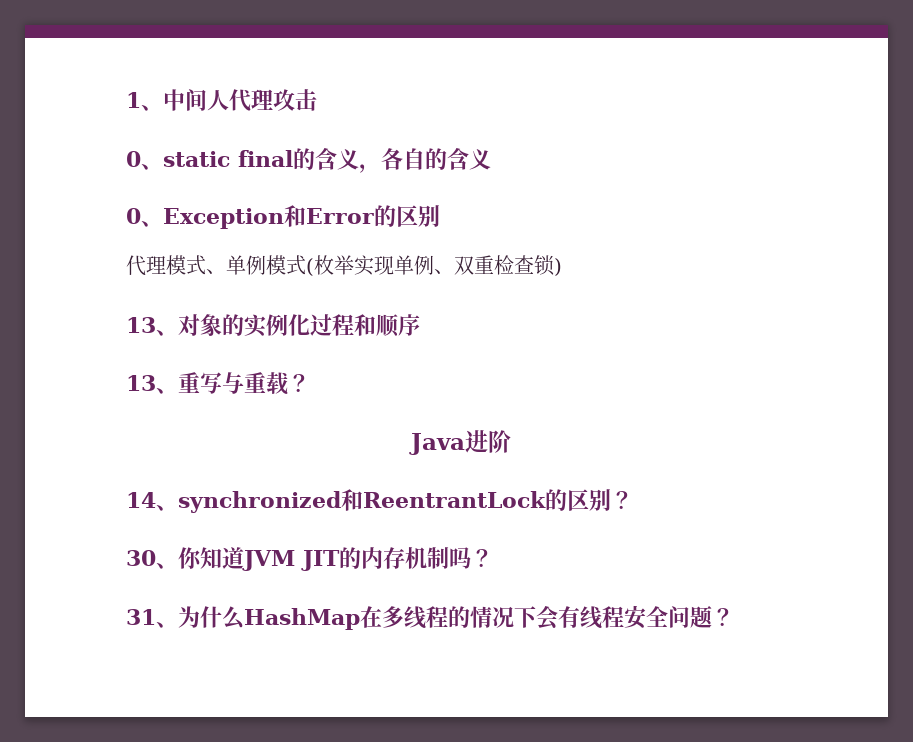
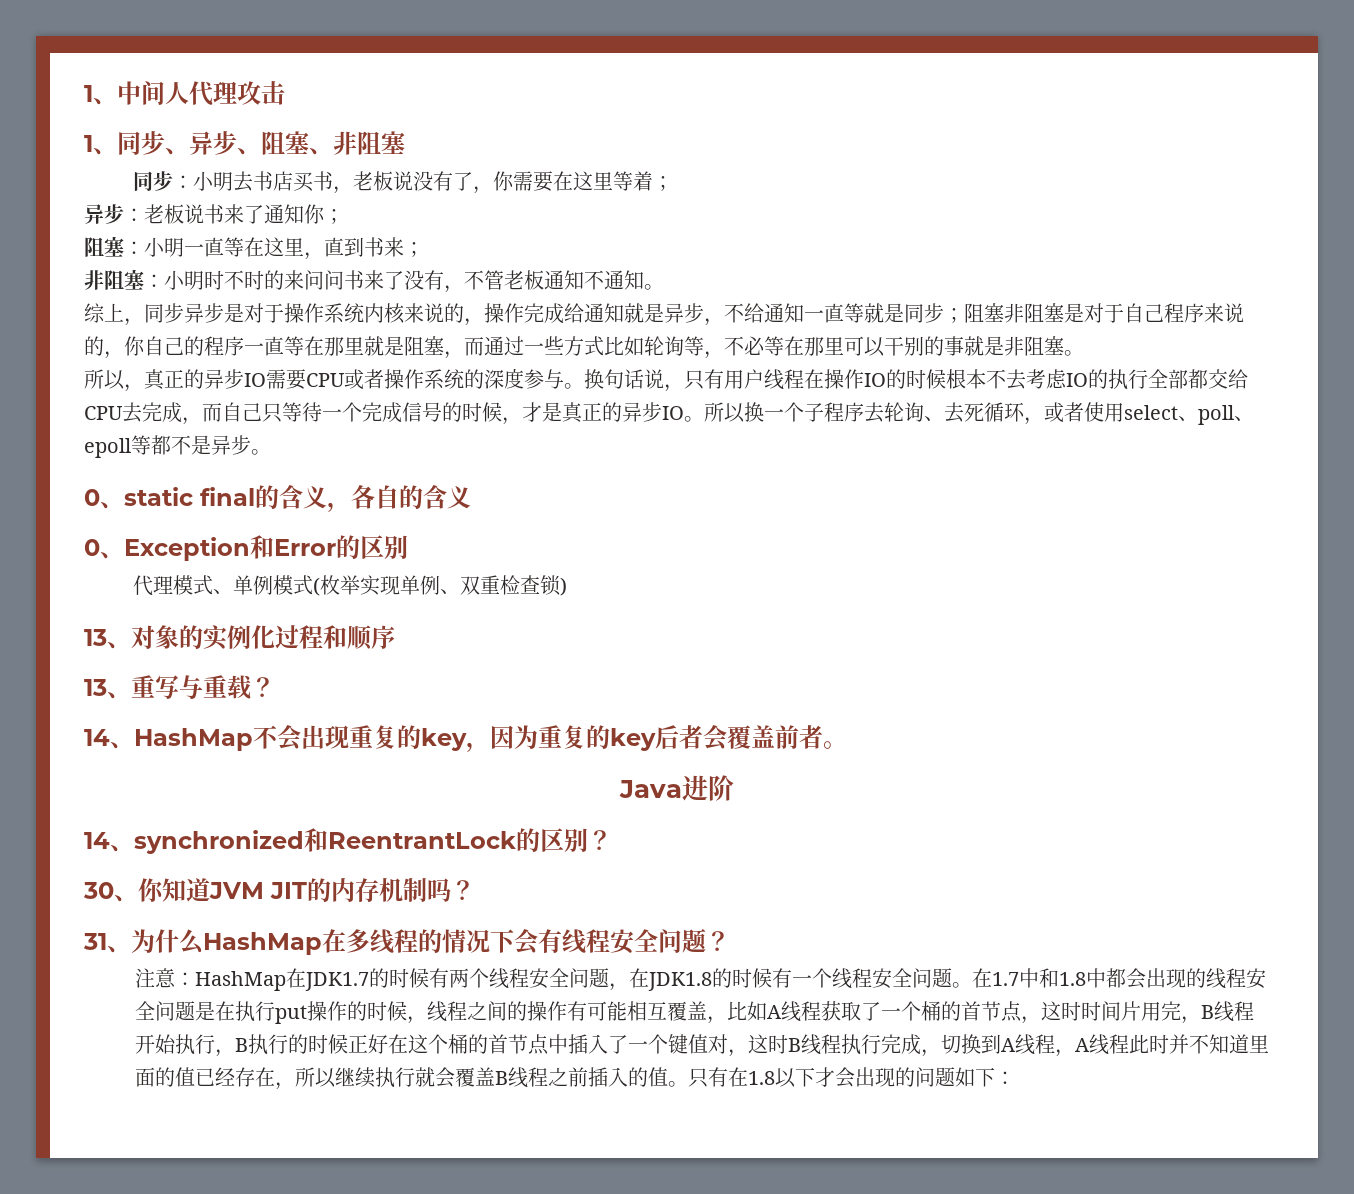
(317, 100) none -> [84,131,405,155] [133,171,674,194] [84,204,344,224] [84,236,424,260] [84,269,664,293] [84,303,1244,326] [84,336,1084,359] [84,368,1248,392] [84,402,1254,425] [84,435,271,458] // 1、同步、异步、阻塞、非阻塞 // 同步：小明去书店买书，老板说没有了，你需要在这里等着； // 异步：老板说书来了通知你； // 阻塞：小明一直等在这里，直到书来； // 非阻塞：小明时不时的来问问书来了没有，不管老板通知不通知。 // 综上，同步异步是对于操作系统内核来说的，操作完成给通知就是异步，不给通知一直等就是同步；阻塞非阻塞是对于自己程序来说的，你自己的程序一直等在那里就是阻塞，而通过一些方式比如轮询等，不必等在那里可以干别的事就是非阻塞。 // 所以，真正的异步IO需要CPU或者操作系统的深度参与。换句话说，只有用户线程在操作IO的时候根本不去考虑IO的执行全部都交给CPU去完成，而自己只等待一个完成信号的时候，才是真正的异步IO。所以换一个子程序去轮询、去死循环，或者使用select、poll、epoll等都不是异步。
(310, 383) none -> [84,725,847,752] // 14、HashMap不会出现重复的key，因为重复的key后者会覆盖前者。
(734, 617) none -> [134,968,1266,991] [134,1001,1254,1024] [134,1034,1269,1057] [134,1067,1015,1090] // 注意：HashMap在JDK1.7的时候有两个线程安全问题，在JDK1.8的时候有一个线程安全问题。在1.7中和1.8中都会出现的线程安全问题是在执行put操作的时候，线程之间的操作有可能相互覆盖，比如A线程获取了一个桶的首节点，这时时间片用完，B线程开始执行，B执行的时候正好在这个桶的首节点中插入了一个键值对，这时B线程执行完成，切换到A线程，A线程此时并不知道里面的值已经存在，所以继续执行就会覆盖B线程之前插入的值。只有在1.8以下才会出现的问题如下：

